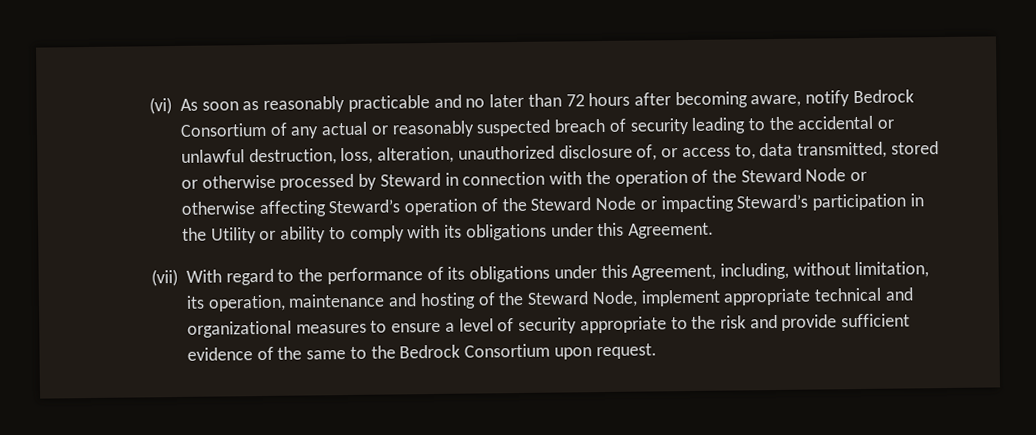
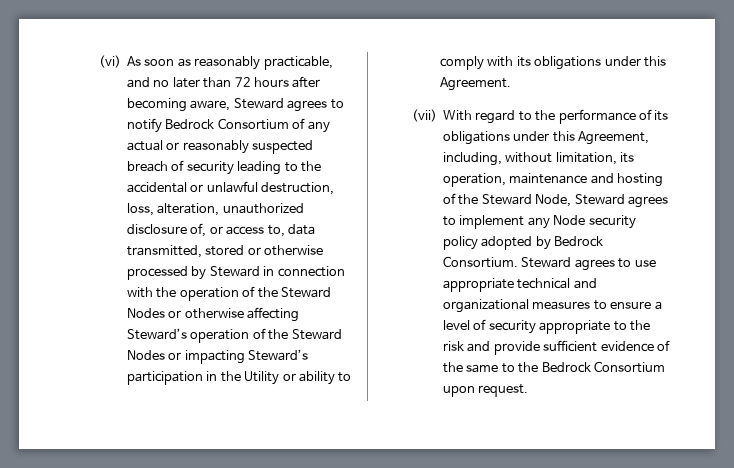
[347,95,430,112] practicable -> [263,56,333,70] practicable,
(802, 101) none -> [233,98,344,112] Steward agrees to
[805,168,847,182] Node -> [127,308,166,318] Nodes
[595,196,637,211] Node -> [127,350,166,360] Nodes
[640,289,721,307] implement -> [574,194,668,208] [443,215,636,229] [443,236,604,250] [443,256,656,271] Steward agrees to implement any Node security policy adopted by Bedrock Consortium. Steward agrees to use

